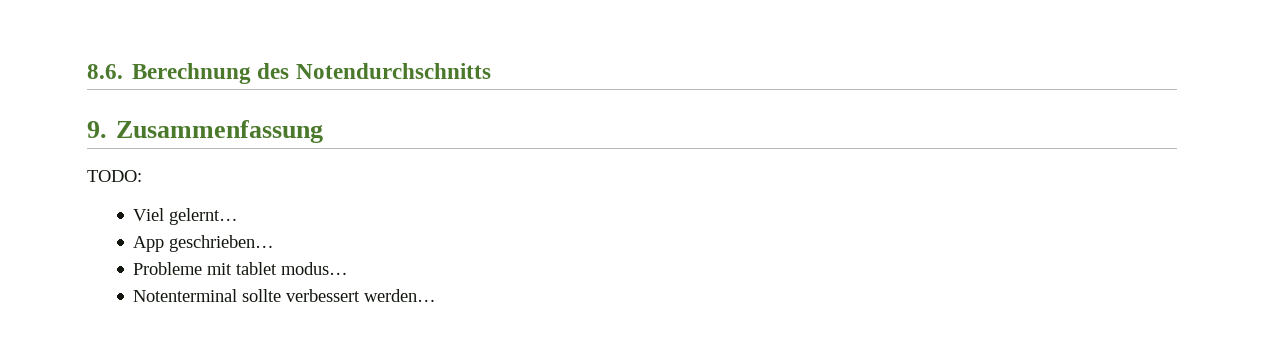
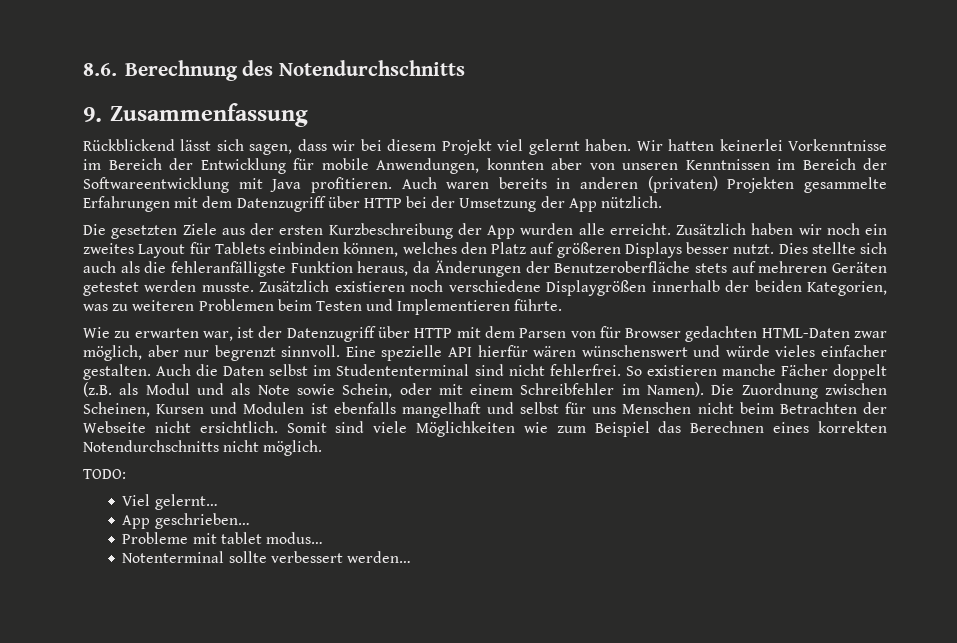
(324, 131) none -> [83,139,887,155] [83,158,887,174] [83,176,887,193] [83,196,663,212] [83,223,887,239] [83,242,887,258] [83,260,888,277] [83,280,887,296] [83,299,563,315] [83,326,887,342] [83,345,887,361] [83,364,887,380] [83,382,887,399] [83,402,887,418] [83,421,887,437] [83,440,323,456] // Rückblickend lässt sich sagen, dass wir bei diesem Projekt viel gelernt haben. Wir hatten keinerlei Vorkenntnisse im Bereich der Entwicklung für mobile Anwendungen, konnten aber von unseren Kenntnissen im Bereich der Softwareentwicklung mit Java profitieren. Auch waren bereits in anderen (privaten) Projekten gesammelte Erfahrungen mit dem Datenzugriff über HTTP bei der Umsetzung der App nützlich. // Die gesetzten Ziele aus der ersten Kurzbeschreibung der App wurden alle erreicht. Zusätzlich haben wir noch ein zweites Layout für Tablets einbinden können, welches den Platz auf größeren Displays besser nutzt. Dies stellte sich auch als die fehleranfälligste Funktion heraus, da Änderungen der Benutzeroberfläche stets auf mehreren Geräten getestet werden musste. Zusätzlich existieren noch verschiedene Displaygrößen innerhalb der beiden Kategorien, was zu weiteren Problemen beim Testen und Implementieren führte. // Wie zu erwarten war, ist der Datenzugriff über HTTP mit dem Parsen von für Browser gedachten HTML-Daten zwar möglich, aber nur begrenzt sinnvoll. Eine spezielle API hierfür wären wünschenswert und würde vieles einfacher gestalten. Auch die Daten selbst im Studententerminal sind nicht fehlerfrei. So existieren manche Fächer doppelt (z.B. als Modul und als Note sowie Schein, oder mit einem Schreibfehler im Namen). Die Zuordnung zwischen Scheinen, Kursen und Modulen ist ebenfalls mangelhaft und selbst für uns Menschen nicht beim Betrachten der Webseite nicht ersichtlich. Somit sind viele Möglichkeiten wie zum Beispiel das Berechnen eines korrekten Notendurchschnitts nicht möglich.

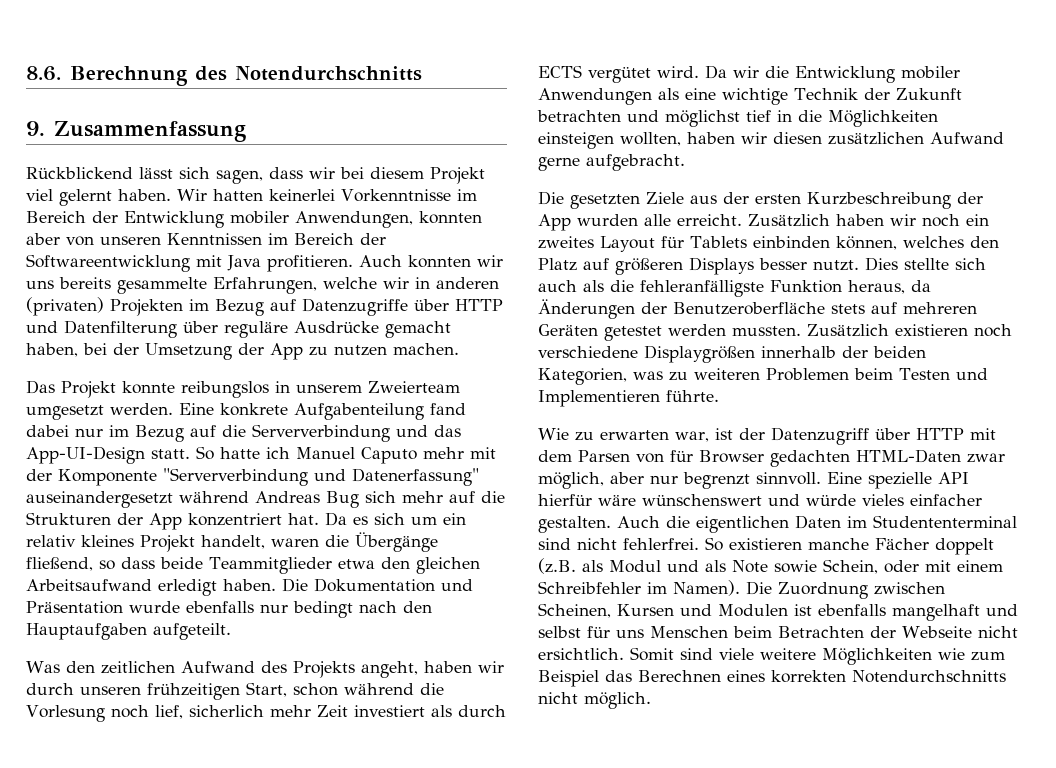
[293,158,369,170] für mobile -> [230,211,289,224] mobiler
[446,176,887,193] [83,196,402,212] waren bereits in anderen (privaten) Projekten gesammelte Erfahrungen mit dem Datenzugriff über HTTP -> [408,255,503,268] [26,277,499,294] [26,297,503,316] [26,320,451,338] [26,343,78,357] konnten wir uns bereits gesammelte Erfahrungen, welche wir in anderen (privaten) Projekten im Bezug auf Datenzugriffe über HTTP und Datenfilterung über reguläre Ausdrücke gemacht haben,
[601,196,663,208] nützlich. -> [309,343,459,356] [26,380,460,398] [26,403,466,420] [26,424,461,442] [26,446,496,464] [26,468,479,486] [26,491,505,508] [26,512,466,530] [26,532,438,552] [26,557,480,574] [26,578,473,596] [26,601,432,618] [26,623,231,640] [26,661,504,678] [26,682,444,700] [26,705,506,722] [538,65,960,83] [538,88,962,105] [537,110,938,127] [538,132,1004,149] [538,154,685,171] zu nutzen machen. // Das Projekt konnte reibungslos in unserem Zweierteam umgesetzt werden. Eine konkrete Aufgabenteilung fand dabei nur im Bezug auf die Serververbindung und das App-UI-Design statt. So hatte ich Manuel Caputo mehr mit der Komponente "Serververbindung und Datenerfassung" auseinandergesetzt während Andreas Bug sich mehr auf die Strukturen der App konzentriert hat. Da es sich um ein relativ kleines Projekt handelt, waren die Übergänge fließend, so dass beide Teammitglieder etwa den gleichen Arbeitsaufwand erledigt haben. Die Dokumentation und Präsentation wurde ebenfalls nur bedingt nach den Hauptaufgaben aufgeteilt. // Was den zeitlichen Aufwand des Projekts angeht, haben wir durch unseren frühzeitigen Start, schon während die Vorlesung noch lief, sicherlich mehr Zeit investiert als durch ECTS vergütet wird. Da wir die Entwicklung mobiler Anwendungen als eine wichtige Technik der Zukunft betrachten und möglichst tief in die Möglichkeiten einsteigen wollten, haben wir diesen zusätzlichen Aufwand gerne aufgebracht.
[201,282,254,292] musste. -> [732,326,801,336] mussten.
[533,346,577,357] wären -> [598,495,636,506] wäre
[223,364,309,376] Daten selbst -> [696,515,841,533] eigentlichen Daten
[697,402,734,414] nicht -> (728, 632) none
(408, 427) none -> [760,648,816,660] weitere
[83,469,126,479] [122,494,218,510] [122,513,250,529] [122,532,324,544] [122,551,412,563] // TODO: // Viel gelernt… // App geschrieben… // Probleme mit tablet modus… // Notenterminal sollte verbessert werden… -> (651, 700) none

